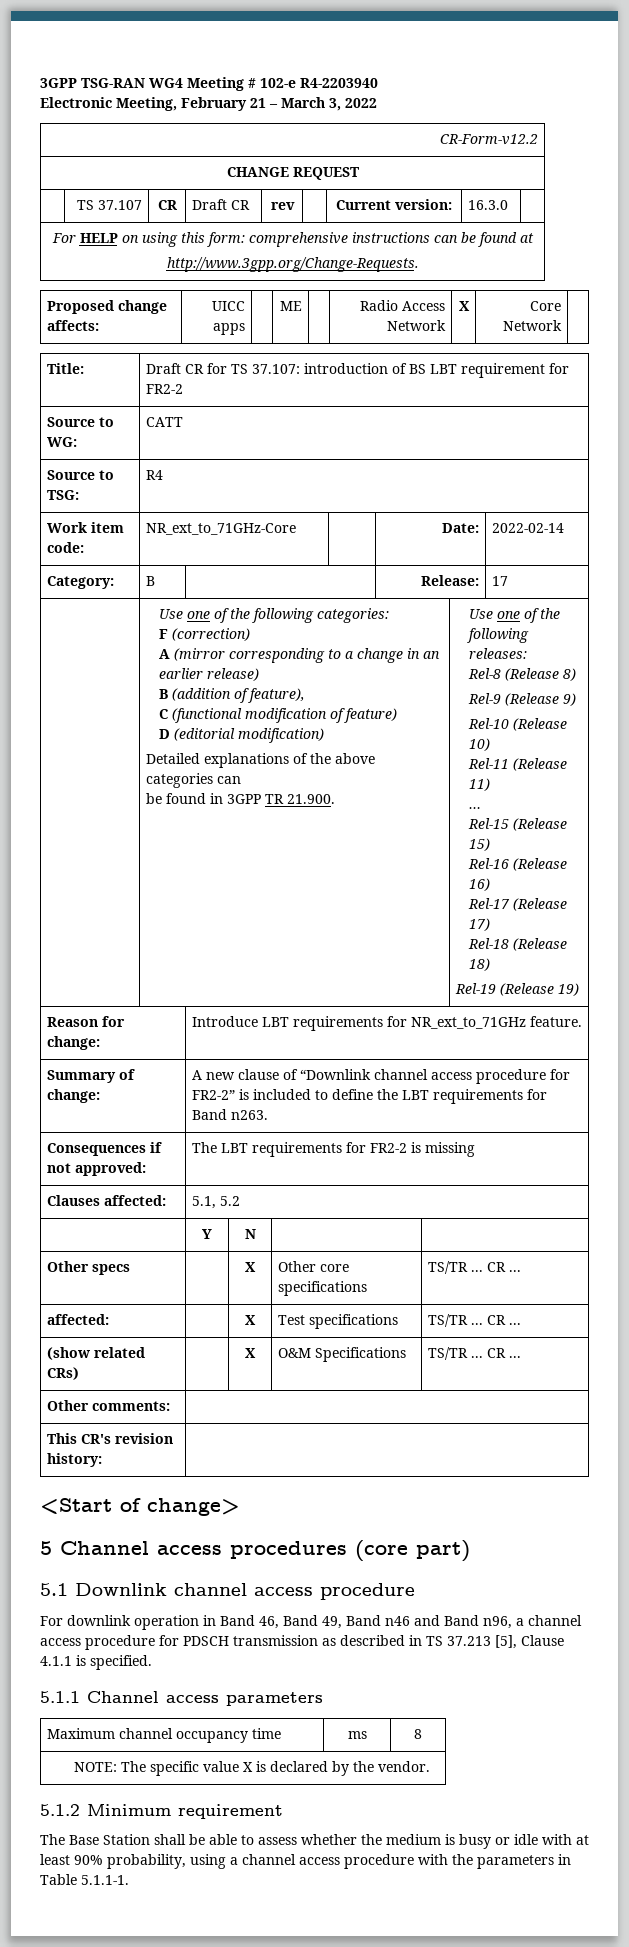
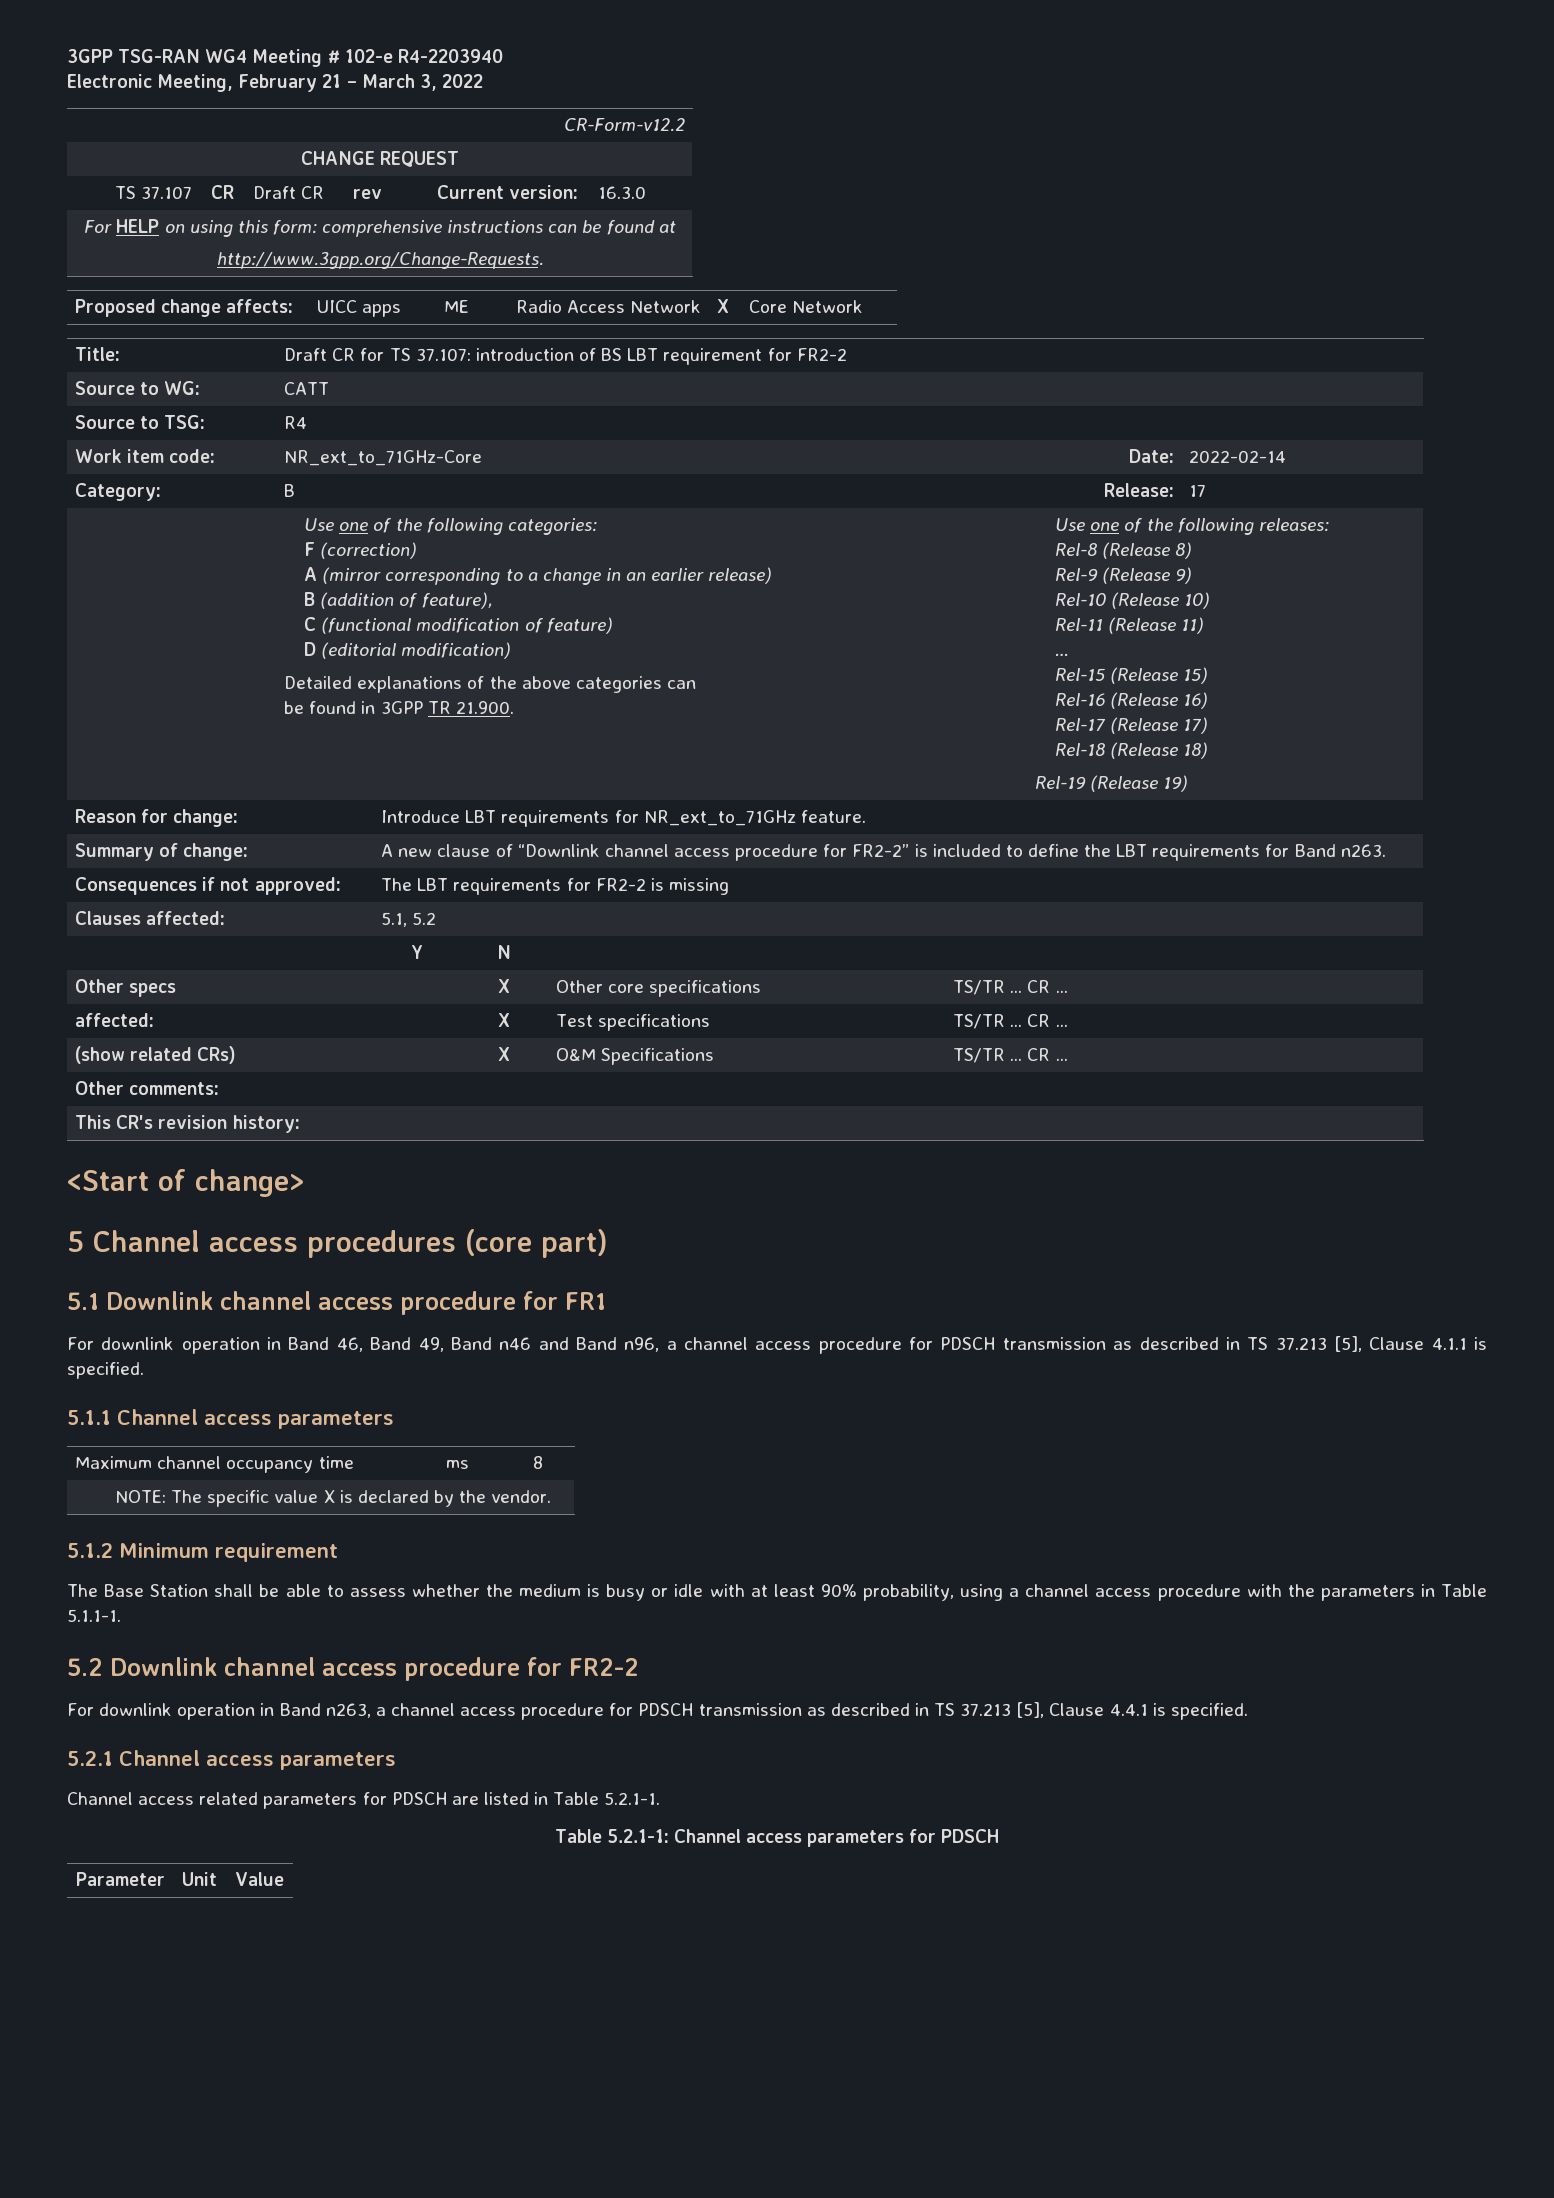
(415, 1591) none -> [523,1291,606,1310] for FR1
(129, 1880) none -> [67,1657,639,1681] [67,1702,1248,1720] [67,1750,396,1770] [67,1792,661,1809] [554,1829,1000,1847] [76,1872,165,1886] [182,1872,217,1886] [234,1872,284,1886] // 5.2 Downlink channel access procedure for FR2-2 // For downlink operation in Band n263, a channel access procedure for PDSCH transmission as described in TS 37.213 [5], Clause 4.4.1 is specified. // 5.2.1 Channel access parameters // Channel access related parameters for PDSCH are listed in Table 5.2.1-1. // Table 5.2.1-1: Channel access parameters for PDSCH // Parameter | Unit | Value

